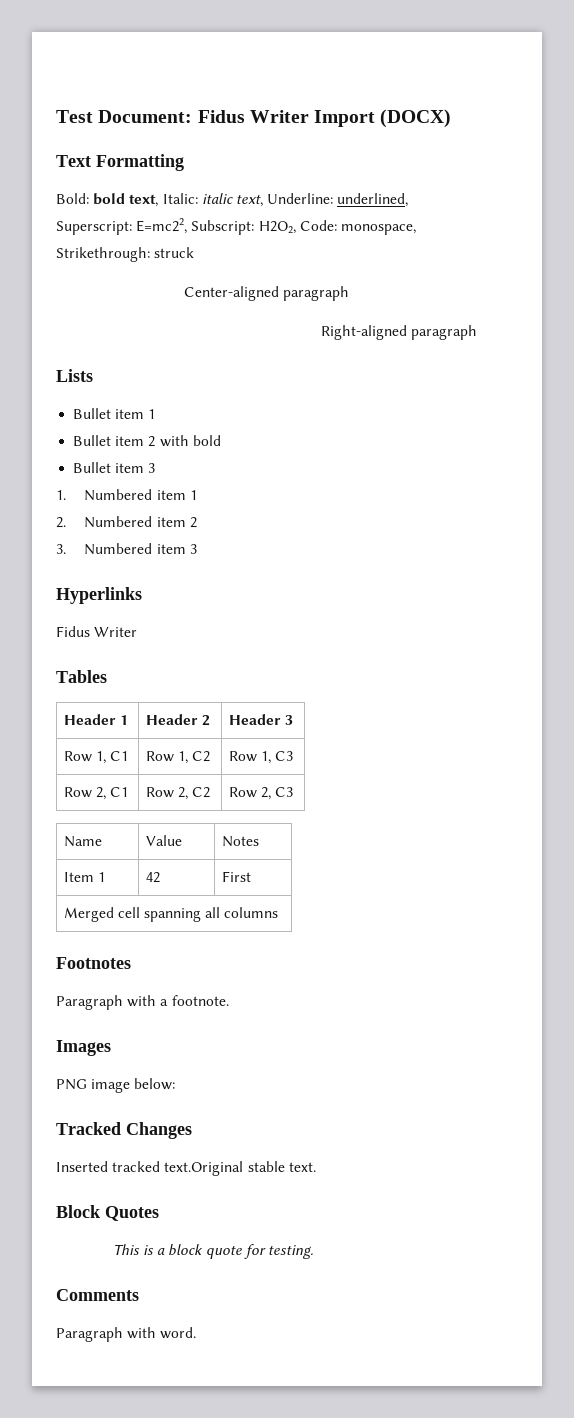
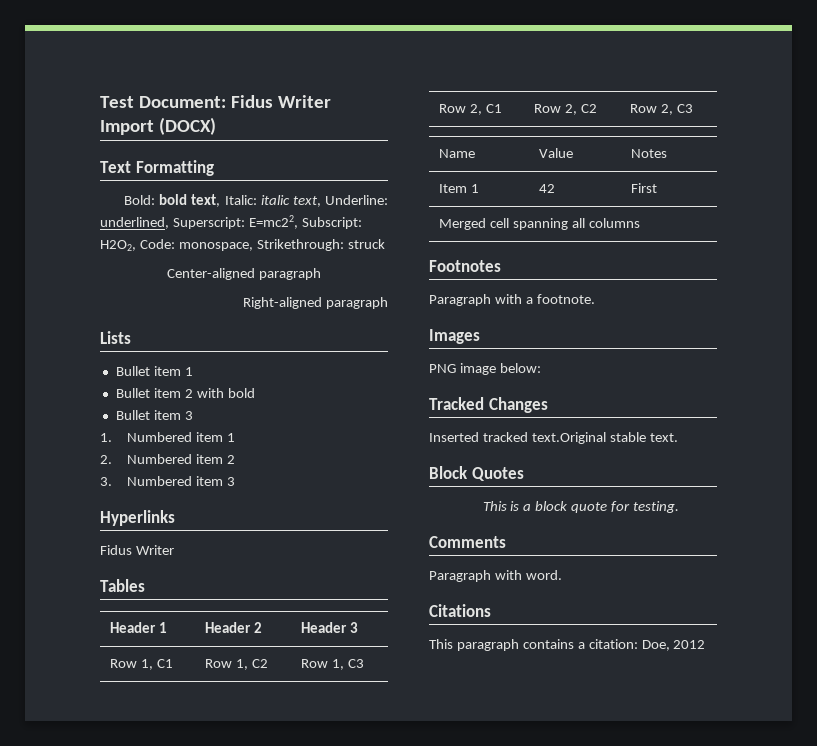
(197, 1333) none -> [429,604,491,617] [429,639,706,651] // Citations // This paragraph contains a citation: Doe, 2012

